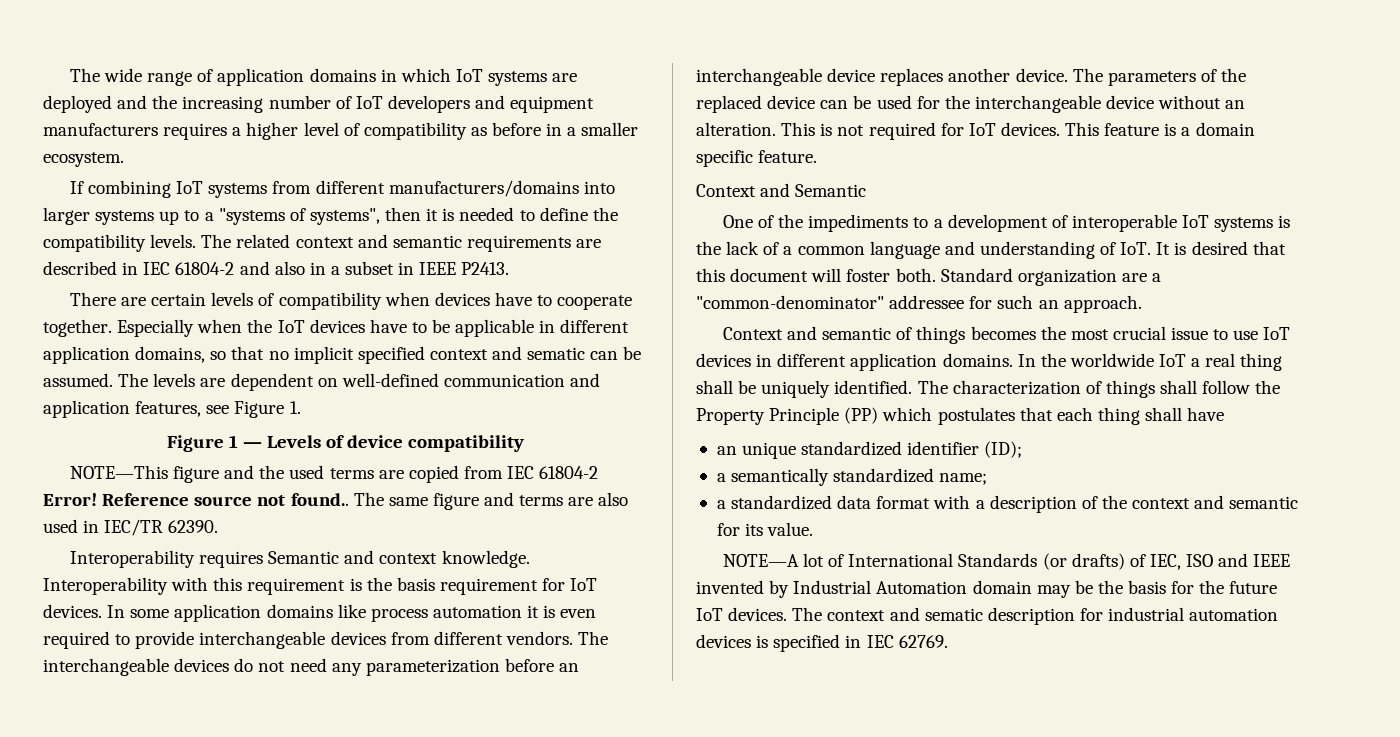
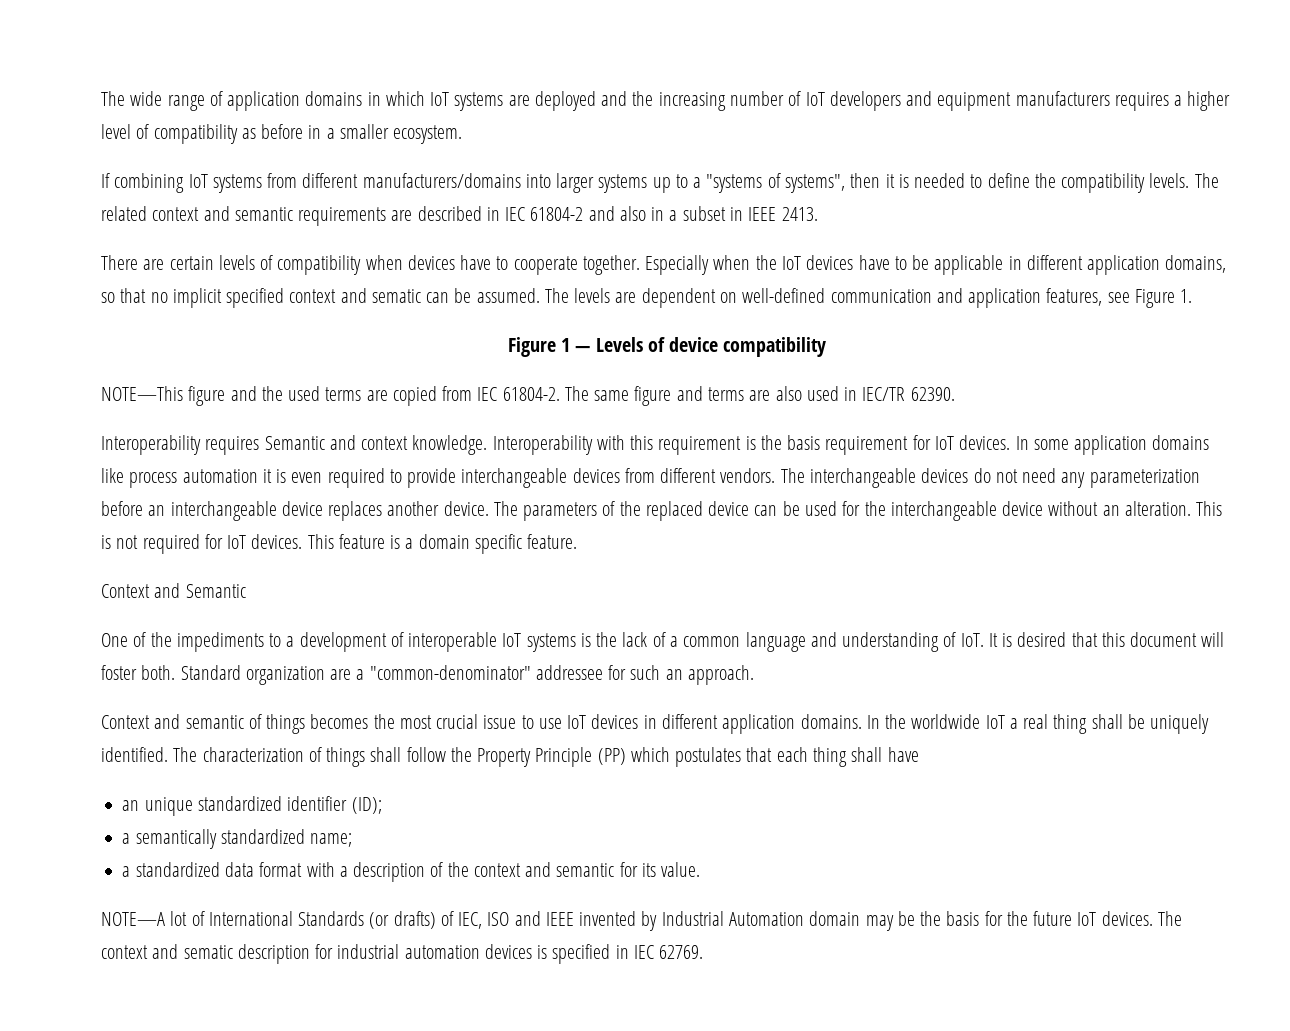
[461,262,510,275] P2413. -> [781,207,818,221] 2413.
[539,466,599,479] [43,493,349,506] 61804-2 Error! Reference source not found.. -> [502,387,560,401] 61804-2.

